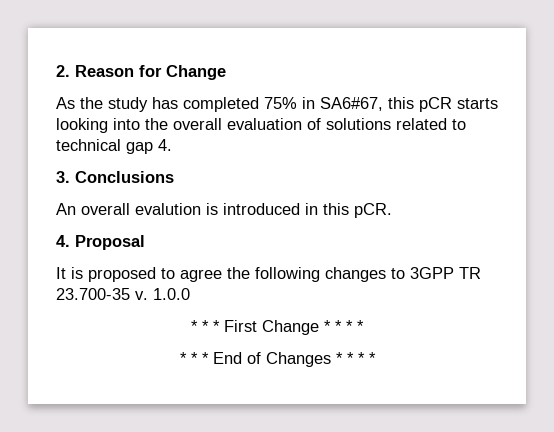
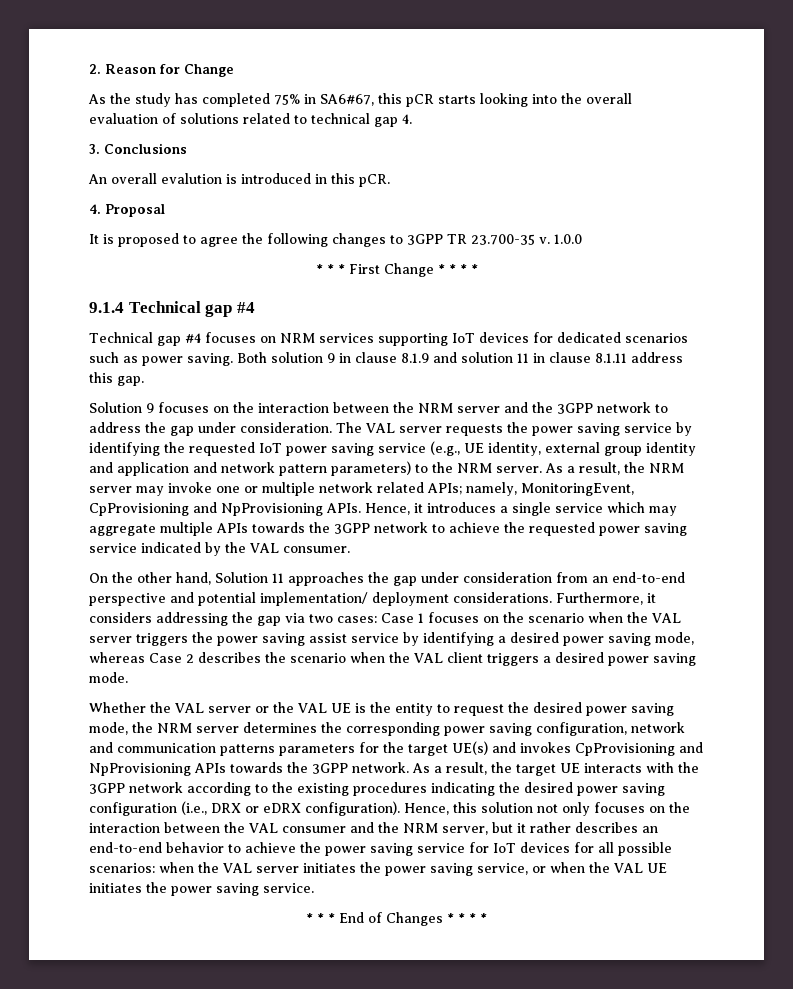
(364, 326) none -> [89,301,255,317] [89,332,688,346] [89,352,683,366] [89,372,144,386] [89,402,668,414] [89,422,692,436] [89,441,696,456] [89,461,684,476] [89,482,634,496] [89,502,677,516] [89,522,687,536] [89,542,350,556] [89,572,685,586] [89,592,656,606] [89,612,681,626] [89,632,694,646] [89,652,696,666] [89,672,128,683] [89,702,674,716] [89,722,685,736] [89,741,703,756] [89,762,699,776] [89,782,665,796] [89,801,690,816] [89,822,658,835] [89,842,672,856] [89,862,667,876] [89,882,314,896] // 9.1.4 Technical gap #4 // Technical gap #4 focuses on NRM services supporting IoT devices for dedicated scenarios such as power saving. Both solution 9 in clause 8.1.9 and solution 11 in clause 8.1.11 address this gap. // Solution 9 focuses on the interaction between the NRM server and the 3GPP network to address the gap under consideration. The VAL server requests the power saving service by identifying the requested IoT power saving service (e.g., UE identity, external group identity and application and network pattern parameters) to the NRM server. As a result, the NRM server may invoke one or multiple network related APIs; namely, MonitoringEvent, CpProvisioning and NpProvisioning APIs. Hence, it introduces a single service which may aggregate multiple APIs towards the 3GPP network to achieve the requested power saving service indicated by the VAL consumer. // On the other hand, Solution 11 approaches the gap under consideration from an end-to-end perspective and potential implementation/ deployment considerations. Furthermore, it considers addressing the gap via two cases: Case 1 focuses on the scenario when the VAL server triggers the power saving assist service by identifying a desired power saving mode, whereas Case 2 describes the scenario when the VAL client triggers a desired power saving mode. // Whether the VAL server or the VAL UE is the entity to request the desired power saving mode, the NRM server determines the corresponding power saving configuration, network and communication patterns parameters for the target UE(s) and invokes CpProvisioning and NpProvisioning APIs towards the 3GPP network. As a result, the target UE interacts with the 3GPP network according to the existing procedures indicating the desired power saving configuration (i.e., DRX or eDRX configuration). Hence, this solution not only focuses on the interaction between the VAL consumer and the NRM server, but it rather describes an end-to-end behavior to achieve the power saving service for IoT devices for all possible scenarios: when the VAL server initiates the power saving service, or when the VAL UE initiates the power saving service.

